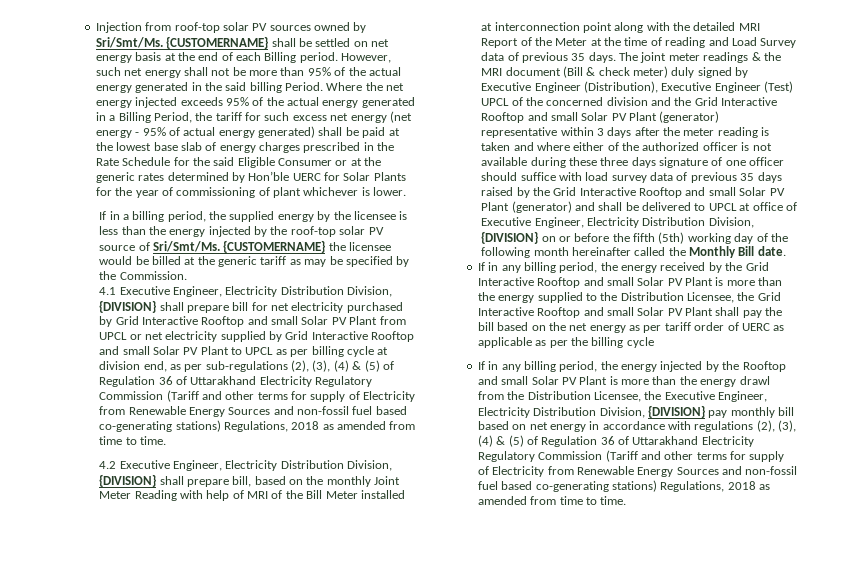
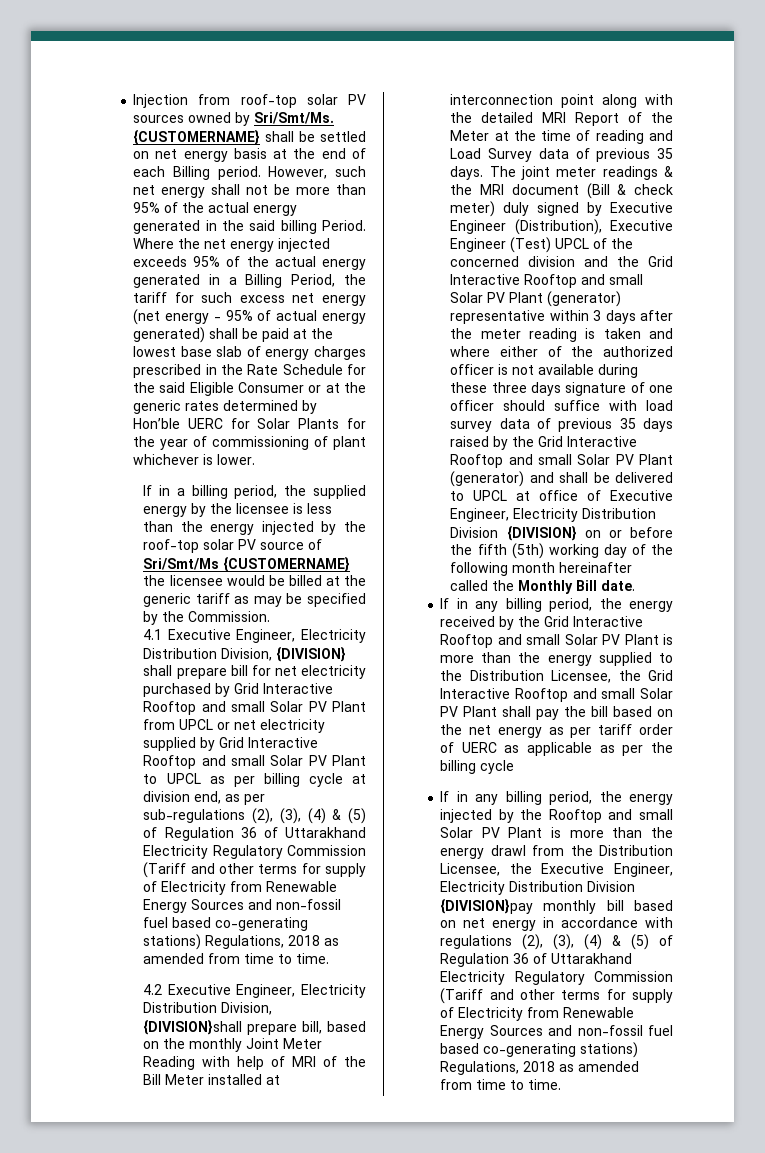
[152,241,220,252] Sri/Smt/Ms. -> [143,558,220,570] Sri/Smt/Ms
[99,474,184,487] {DIVISION} shall -> [143,1019,243,1035] {DIVISION}shall
[708,217,754,228] Division, -> [450,527,499,538] Division
[599,405,728,418] Division, {DIVISION} pay -> [587,881,636,892] [440,898,534,914] Division {DIVISION}pay

